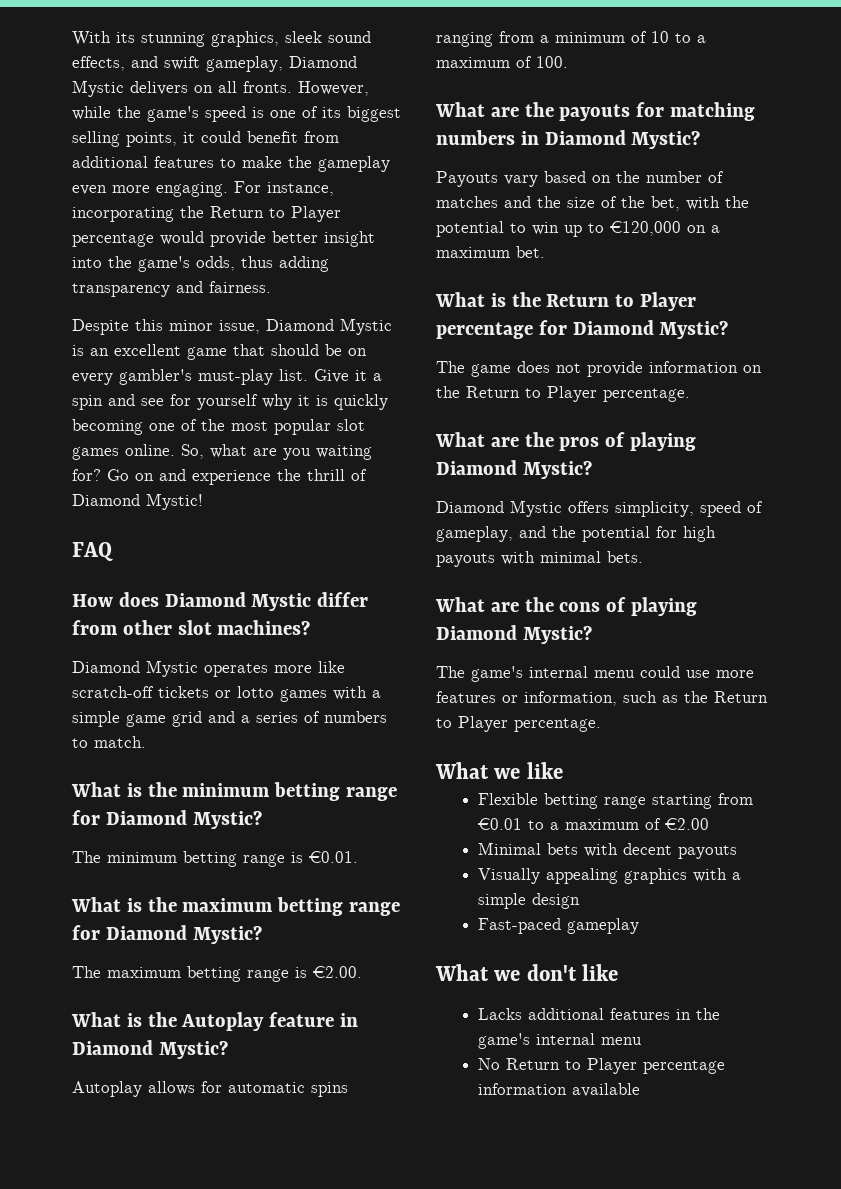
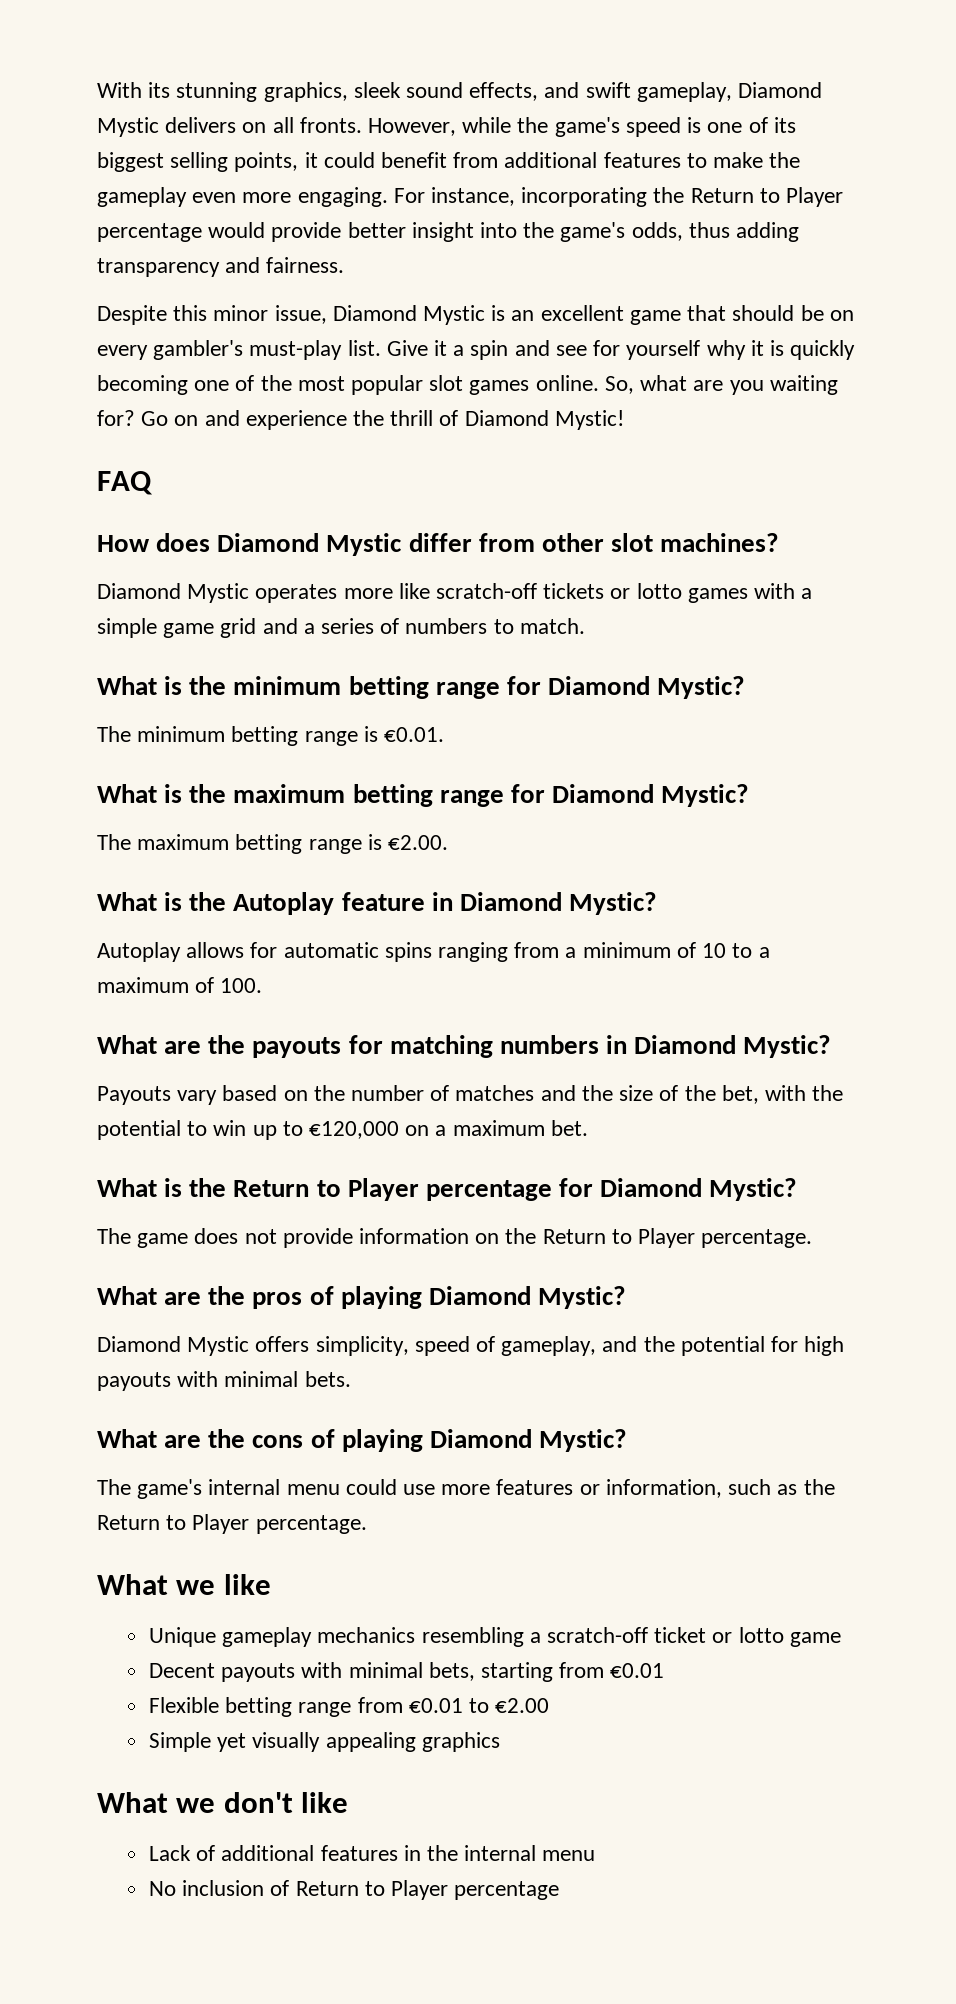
(563, 770) none -> [148,1627,841,1647] [148,1662,665,1682] // Unique gameplay mechanics resembling a scratch-off ticket or lotto game // Decent payouts with minimal bets, starting from €0.01
[651,794,712,809] starting -> (352, 1709) none
[549,818,709,830] [477,842,737,859] [477,868,741,884] [477,893,580,909] [477,918,639,934] a maximum of €2.00 // Minimal bets with decent payouts // Visually appealing graphics with a simple design // Fast-paced gameplay -> [495,1698,550,1713] [148,1732,500,1752] €2.00 // Simple yet visually appealing graphics
[477,1008,522,1020] Lacks -> [148,1845,216,1861] Lack of
[477,1033,530,1049] game's -> (458, 1853) none
[505,1058,725,1074] [477,1083,640,1097] Return to Player percentage information available -> [182,1880,560,1900] inclusion of Return to Player percentage

